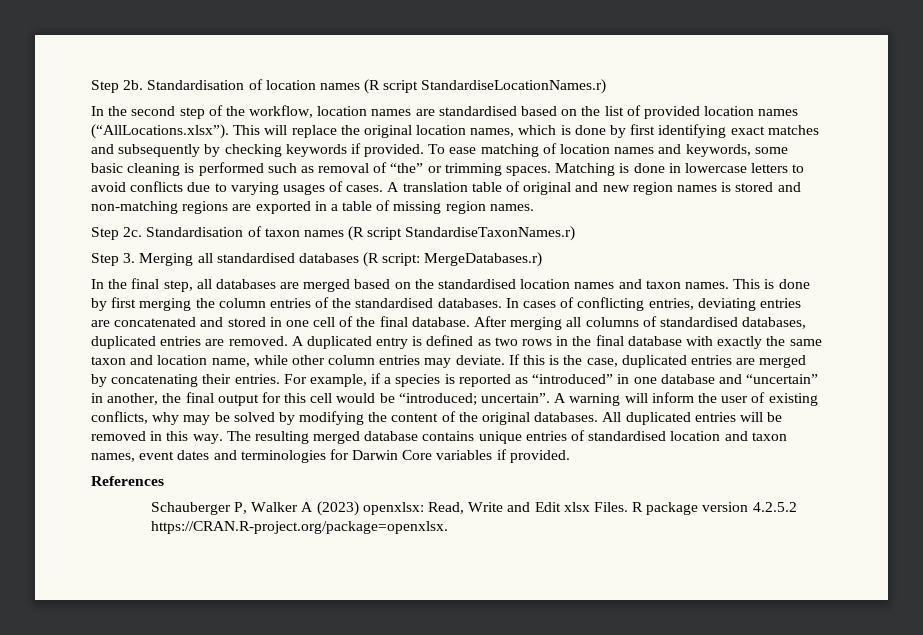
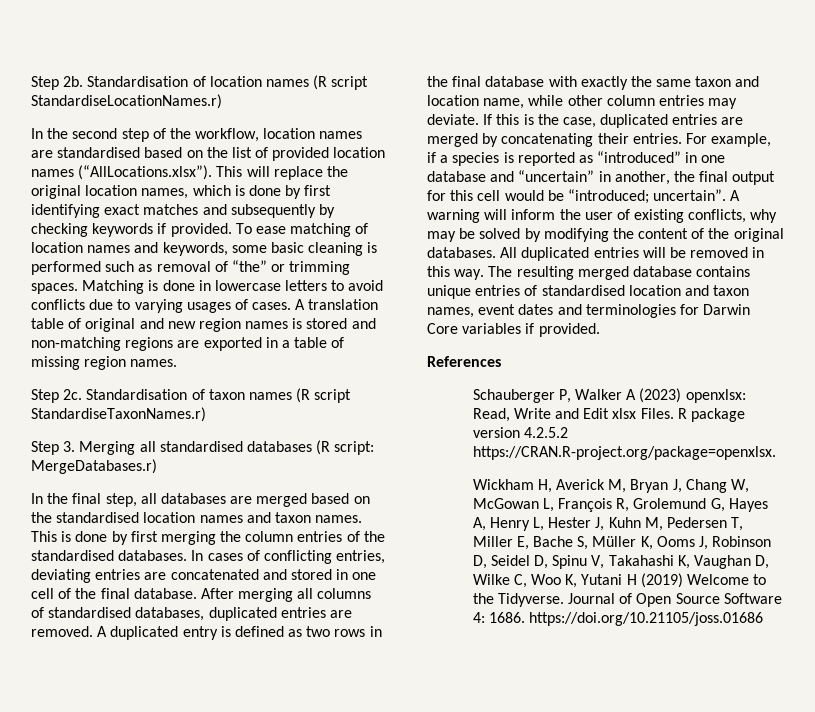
(448, 527) none -> [472,479,749,493] [472,498,768,512] [472,517,744,531] [472,536,772,550] [472,555,770,569] [472,573,767,588] [472,593,782,607] [472,612,763,626] // Wickham H, Averick M, Bryan J, Chang W, McGowan L, François R, Grolemund G, Hayes A, Henry L, Hester J, Kuhn M, Pedersen T, Miller E, Bache S, Müller K, Ooms J, Robinson D, Seidel D, Spinu V, Takahashi K, Vaughan D, Wilke C, Woo K, Yutani H (2019) Welcome to the Tidyverse. Journal of Open Source Software 4: 1686. https://doi.org/10.21105/joss.01686

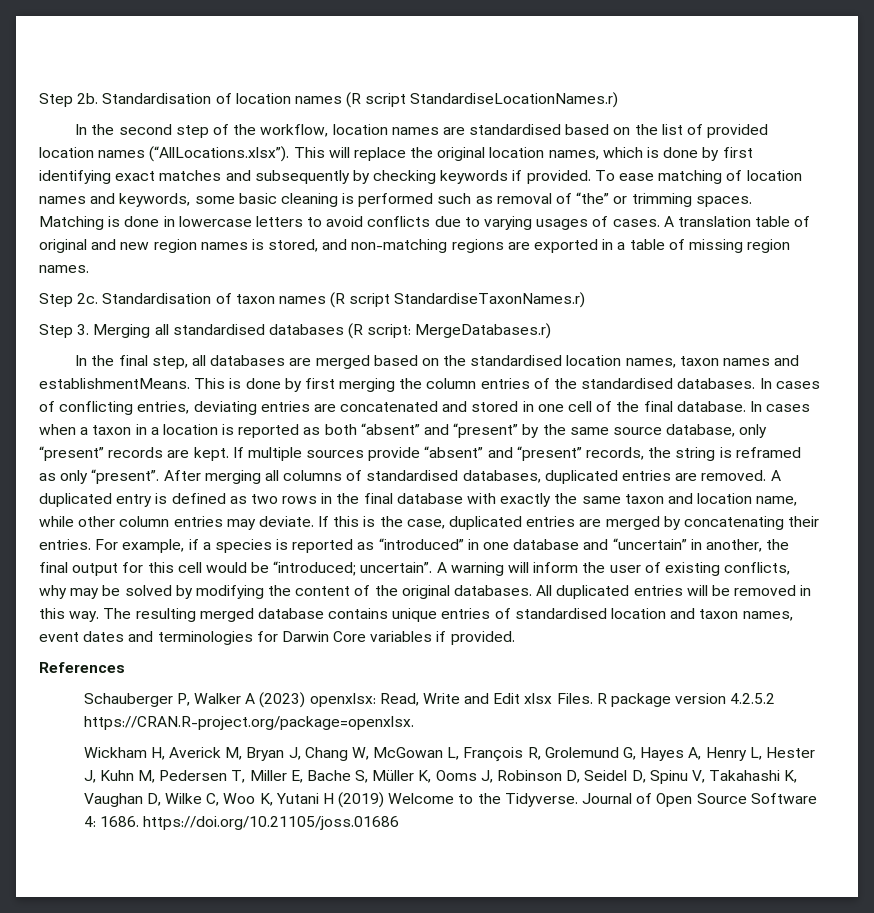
[306,318,348,329] stored -> [268,239,319,252] stored,
[199,512,363,523] names and taxon names. -> [625,355,800,368] [39,378,190,389] names, taxon names and establishmentMeans.
(197, 593) none -> [749,401,811,412] [39,423,768,438] [39,446,801,461] [39,469,160,484] In cases when a taxon in a location is reported as both “absent” and “present” by the same source database, only “present” records are kept. If multiple sources provide “absent” and “present” records, the string is reframed as only “present”.

